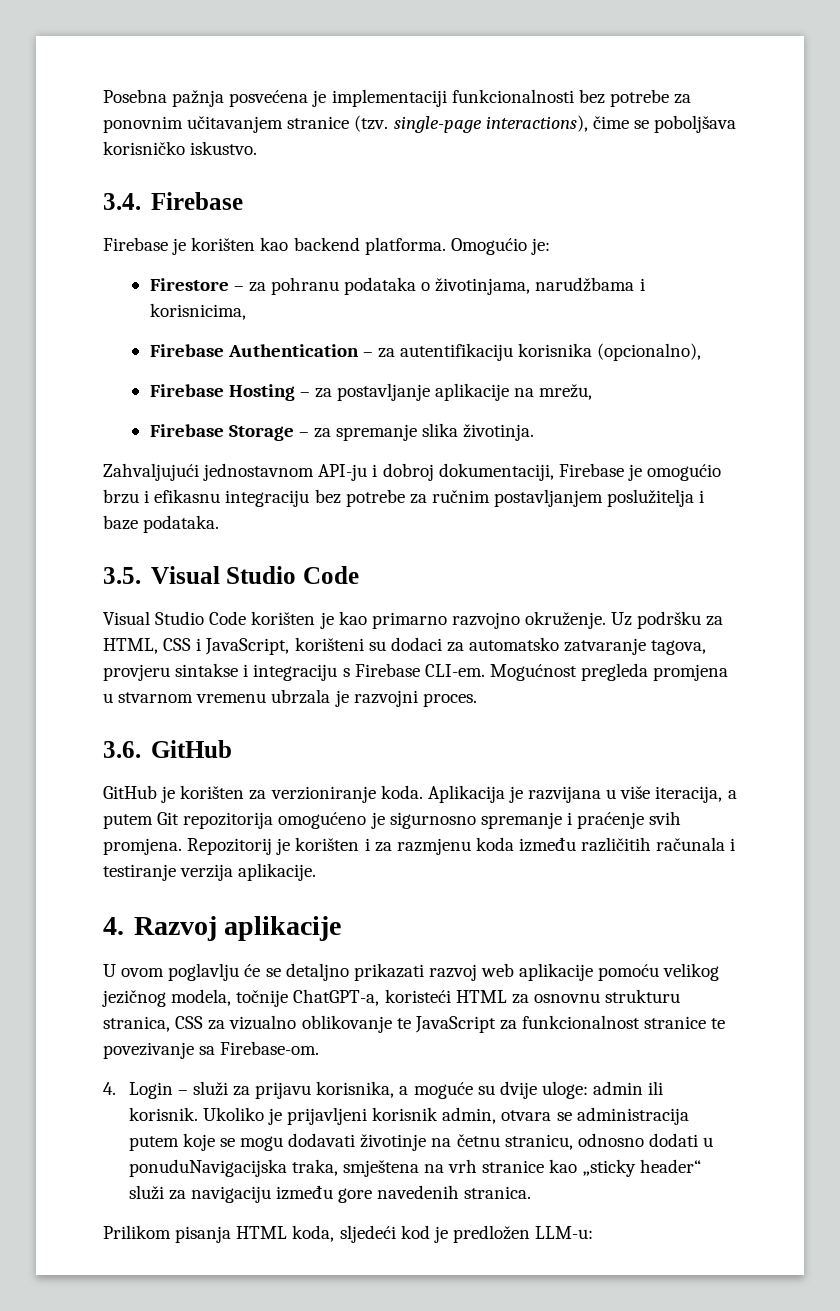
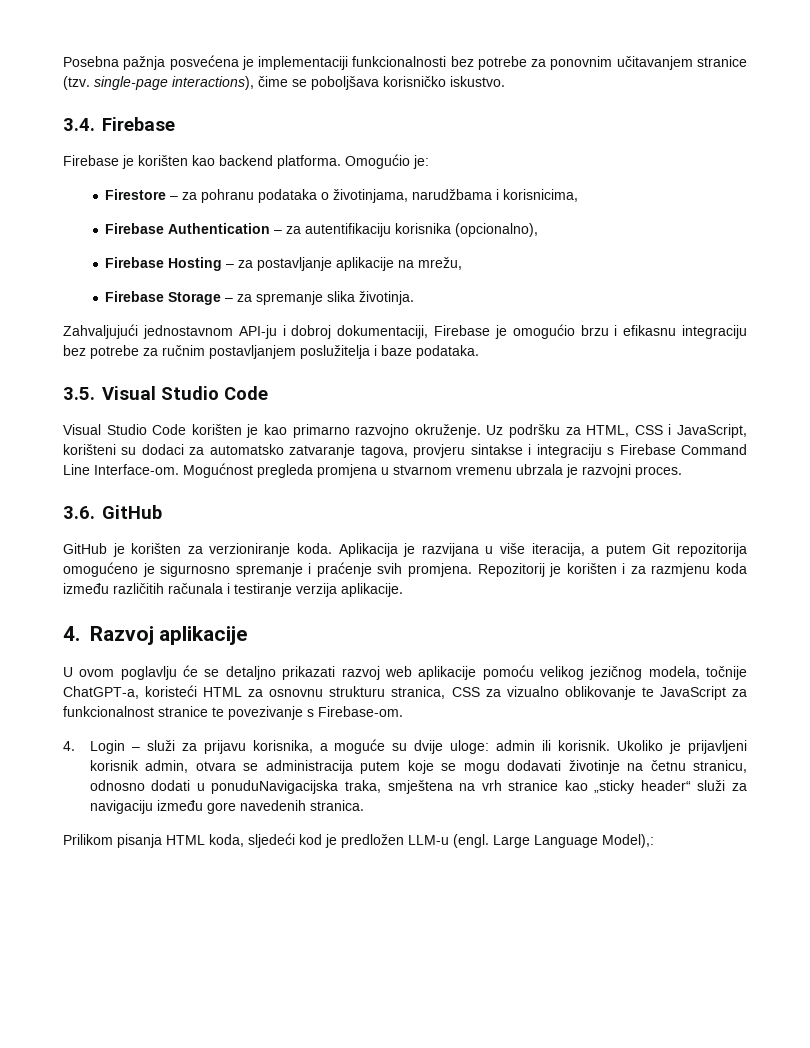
[424,664,485,677] CLI-em. -> [680,444,747,455] [63,464,179,475] Command Line Interface-om.
[199,1046,216,1055] sa -> [307,709,314,717] s
[535,1226,594,1239] LLM-u: -> [408,834,654,848] LLM-u (engl. Large Language Model),:

